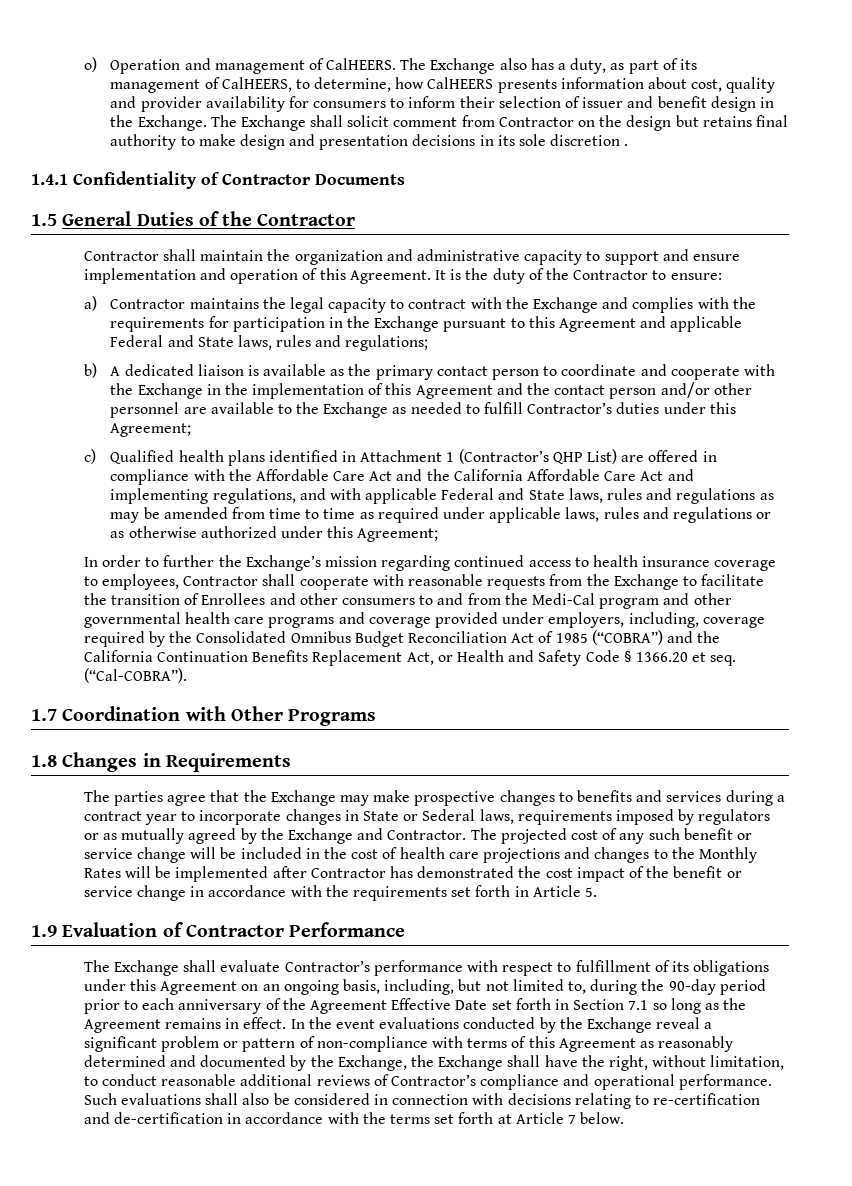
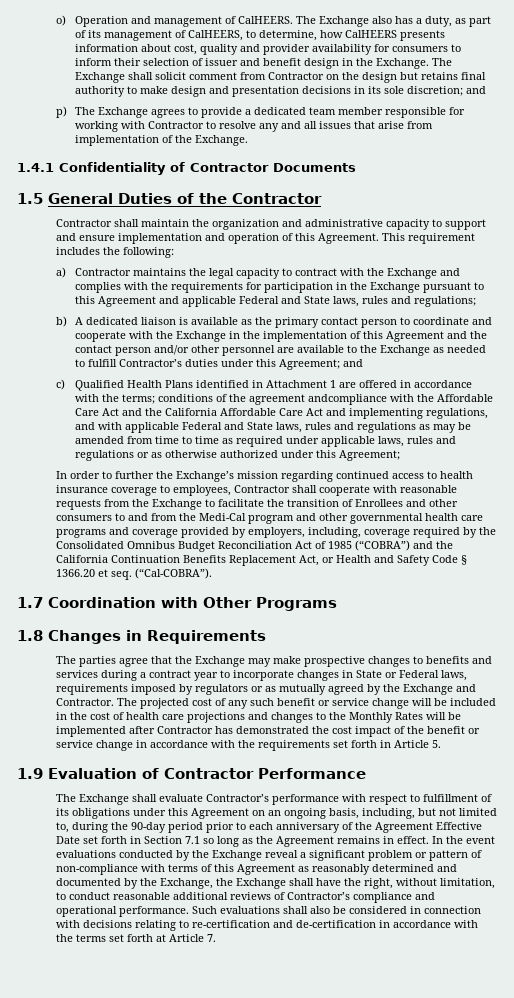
[550,134,629,146] discretion . -> [407,86,487,96] [55,106,466,118] [75,121,434,132] [75,135,249,146] discretion; and // p) The Exchange agrees to provide a dedicated team member responsible for working with Contractor to resolve any and all issues that arise from implementation of the Exchange.
[435,268,722,284] It is the duty of the Contractor to ensure: -> [381,233,475,244] [55,247,174,258] This requirement includes the following:
(192, 430) none -> [343,359,364,367] and
[178,450,265,466] health plans -> [127,380,194,388] Health Plans
[458,449,717,464] [110,469,190,485] (Contractor’s QHP List) are offered in compliance -> [339,380,473,388] [75,394,388,405] are offered in accordance with the terms; conditions of the agreement andcompliance
[502,612,545,624] under -> [231,527,246,538] by
[422,809,476,821] Sederal -> [398,670,439,678] Federal
[567,1112,625,1124] 7 below. -> [206,934,216,942] 7.

